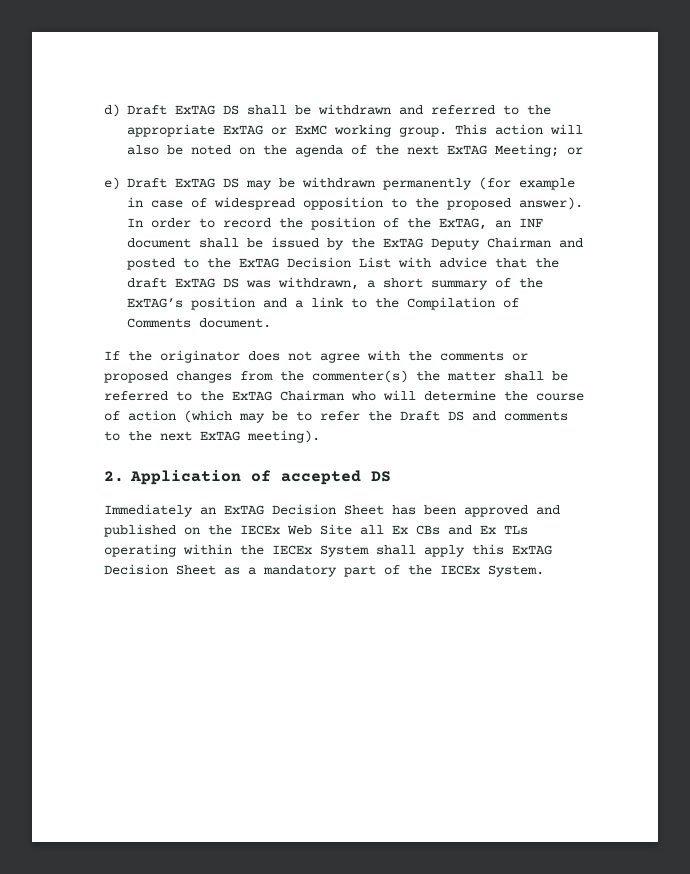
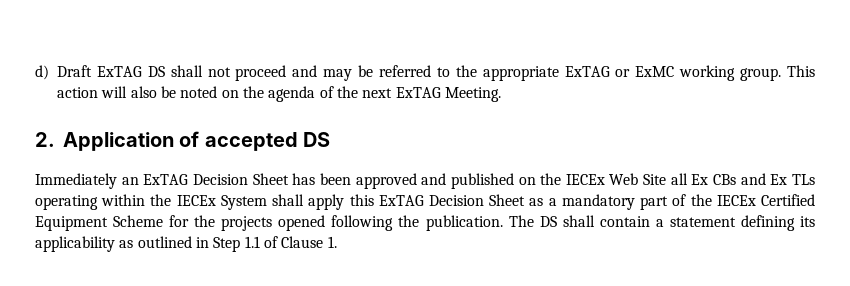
[295,104,423,115] be withdrawn and -> [207,65,374,81] not proceed and may be
[495,144,583,157] [104,177,575,190] [127,197,583,210] [127,217,543,230] [127,237,583,250] [127,257,559,270] [127,277,543,290] [127,297,519,310] [127,318,271,328] [104,350,528,363] [104,370,568,383] [104,390,584,401] [104,410,568,423] [104,430,320,443] Meeting; or // e) Draft ExTAG DS may be withdrawn permanently (for example in case of widespread opposition to the proposed answer). In order to record the position of the ExTAG, an INF document shall be issued by the ExTAG Deputy Chairman and posted to the ExTAG Decision List with advice that the draft ExTAG DS was withdrawn, a short summary of the ExTAG’s position and a link to the Compilation of Comments document. // If the originator does not agree with the comments or proposed changes from the commenter(s) the matter shall be referred to the ExTAG Chairman who will determine the course of action (which may be to refer the Draft DS and comments to the next ExTAG meeting). -> [444,87,501,102] Meeting.
[488,565,544,577] System. -> [760,194,815,206] [35,215,815,231] [35,236,337,252] Certified Equipment Scheme for the projects opened following the publication. The DS shall contain a statement defining its applicability as outlined in Step 1.1 of Clause 1.

